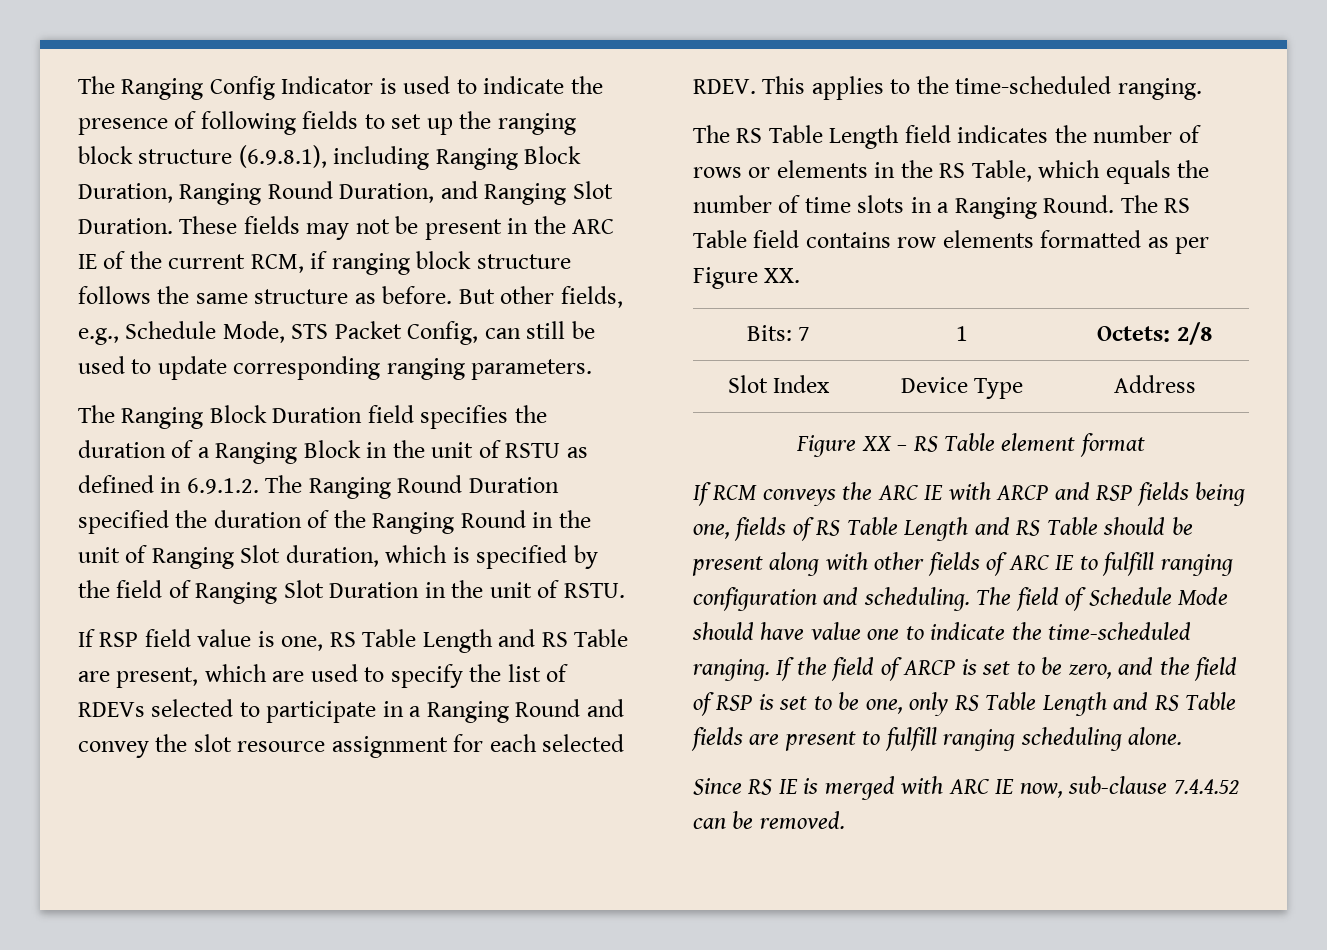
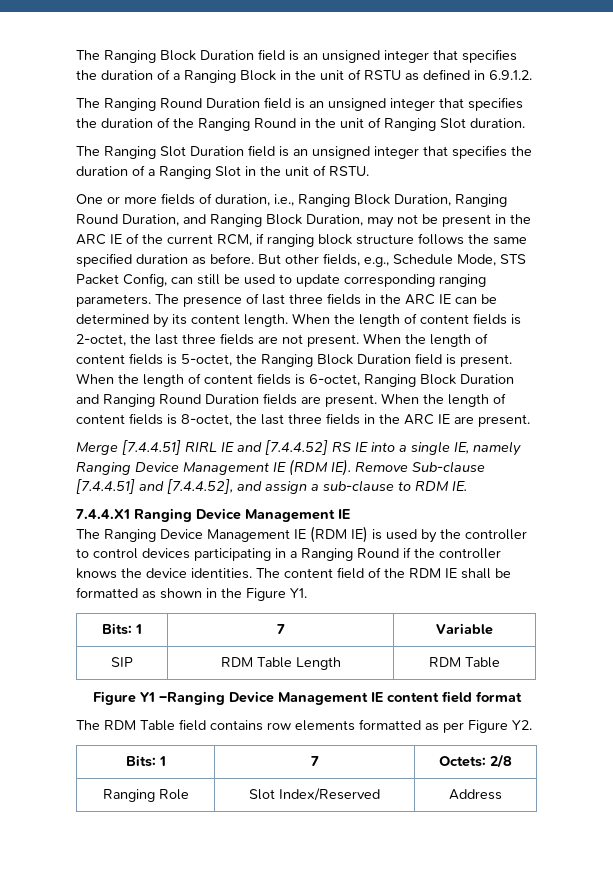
[78,76,603,100] [78,111,576,135] [78,145,430,170] The Ranging Config Indicator is used to indicate the presence of following fields to set up the ranging block structure (6.9.8.1), including -> [76,49,517,63] [76,69,532,83] [76,97,523,111] [76,117,525,131] [76,145,532,159] [76,165,369,179] [76,193,294,206] The Ranging Block Duration field is an unsigned integer that specifies the duration of a Ranging Block in the unit of RSTU as defined in 6.9.1.2. // The Ranging Round Duration field is an unsigned integer that specifies the duration of the Ranging Round in the unit of Ranging Slot duration. // The Ranging Slot Duration field is an unsigned integer that specifies the duration of a Ranging Slot in the unit of RSTU. // One or more fields of duration, i.e.,
[572,181,613,199] [78,216,300,234] Slot Duration. These fields -> [266,214,363,226] Block Duration,
[254,289,349,304] structure -> [76,253,188,267] specified duration
[78,405,547,429] [78,440,588,464] [78,475,559,499] [78,510,591,534] [78,545,598,569] [78,580,625,604] [78,629,629,653] [78,664,569,688] [78,699,624,723] [78,734,625,758] [693,76,1202,100] [693,125,1201,149] [693,160,1210,184] [693,195,1191,219] // The Ranging Block Duration field specifies the duration of a Ranging Block in the unit of RSTU as defined in 6.9.1.2. The Ranging Round Duration specified the duration of the Ranging Round in the unit of Ranging Slot duration, which is specified by the field of Ranging Slot Duration in the unit of RSTU. // If RSP field value is one, RS Table Length and RS Table are present, which are used to specify the list of RDEVs selected to participate in a Ranging Round and convey the slot resource assignment for each selected RDEV. This applies to the time-scheduled ranging. // The RS Table Length field indicates the number of rows or elements in the RS Table, which equals the number of time slots in a Ranging Round. The RS -> [155,293,497,307] [76,313,521,328] [76,333,488,347] [76,353,512,367] [76,373,514,387] [76,393,506,407] [76,413,530,427] [76,440,521,456] [76,459,485,476] [76,479,467,494] [76,508,350,522] [76,526,527,543] [76,547,501,561] [76,567,511,579] [76,587,307,601] [102,623,142,635] [276,624,285,634] [436,623,493,635] [111,657,133,667] [220,657,341,670] [429,657,500,668] [92,691,522,705] [76,720,136,730] The presence of last three fields in the ARC IE can be determined by its content length. When the length of content fields is 2-octet, the last three fields are not present. When the length of content fields is 5-octet, the Ranging Block Duration field is present. When the length of content fields is 6-octet, Ranging Block Duration and Ranging Round Duration fields are present. When the length of content fields is 8-octet, the last three fields in the ARC IE are present. // Merge [7.4.4.51] RIRL IE and [7.4.4.52] RS IE into a single IE, namely Ranging Device Management IE (RDM IE). Remove Sub-clause [7.4.4.51] and [7.4.4.52], and assign a sub-clause to RDM IE. // 7.4.4.X1 Ranging Device Management IE // The Ranging Device Management IE (RDM IE) is used by the controller to control devices participating in a Ranging Round if the controller knows the device identities. The content field of the RDM IE shall be formatted as shown in the Figure Y1. // Bits: 1 | 7 | Variable // SIP | RDM Table Length | RDM Table // Figure Y1 –Ranging Device Management IE content field format // The RDM
[764,268,801,283] [746,325,811,341] [956,326,968,341] XX. // Bits: 7 | 1 -> [512,720,532,730] [125,755,166,767] [310,756,319,766] Y2. // Bits: 1 | 7
[727,375,831,393] [900,377,1024,399] [1113,375,1196,393] [796,433,1145,457] [693,482,1246,506] [693,517,1193,541] [692,552,1233,576] [693,587,1229,611] [692,622,1192,640] [693,657,1238,681] [693,692,1237,716] [691,727,1183,751] [693,776,1239,800] [693,811,845,829] Slot Index | Device Type | Address // Figure XX – RS Table element format // If RCM conveys the ARC IE with ARCP and RSP fields being one, fields of RS Table Length and RS Table should be present along with other fields of ARC IE to fulfill ranging configuration and scheduling. The field of Schedule Mode should have value one to indicate the time-scheduled ranging. If the field of ARCP is set to be zero, and the field of RSP is set to be one, only RS Table Length and RS Table fields are present to fulfill ranging scheduling alone. // Since RS IE is merged with ARC IE now, sub-clause 7.4.4.52 can be removed. -> [102,789,189,802] [248,788,380,801] [449,789,502,800] Ranging Role | Slot Index/Reserved | Address

